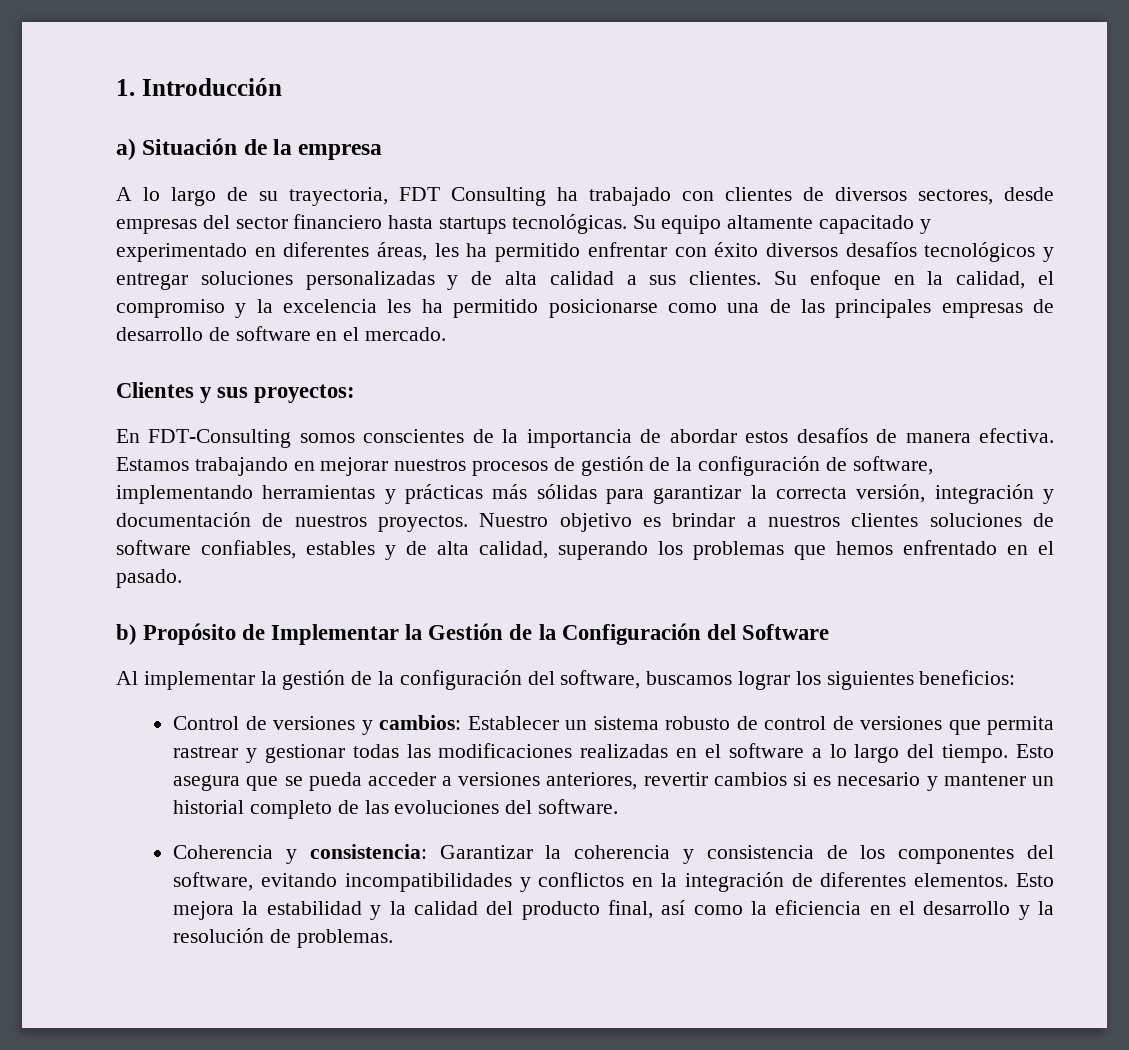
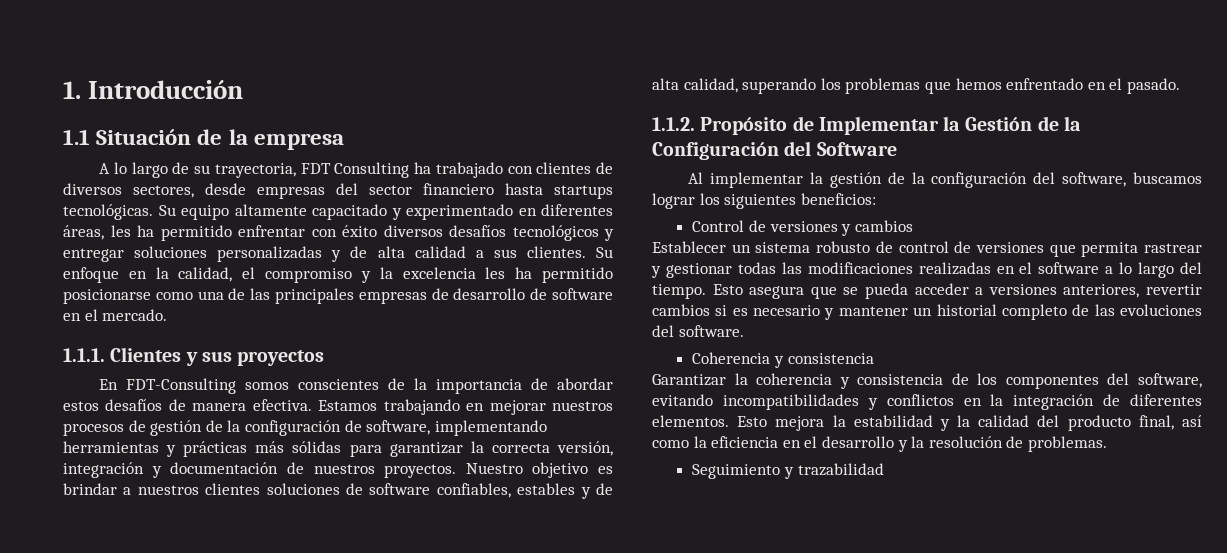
[116,138,136,160] a) -> [63,129,90,145] 1.1
(447, 334) none -> [63,348,105,362] 1.1.1.
[254,384,356,403] proyectos: -> [237,350,325,366] proyectos
[116,624,137,645] b) -> [652,117,695,131] 1.1.2.
[379,715,462,730] cambios: -> [854,220,913,232] cambios //
[309,844,427,859] consistencia: -> [787,353,874,364] consistencia //
(393, 938) none -> [692,463,884,479] // Seguimiento y trazabilidad

